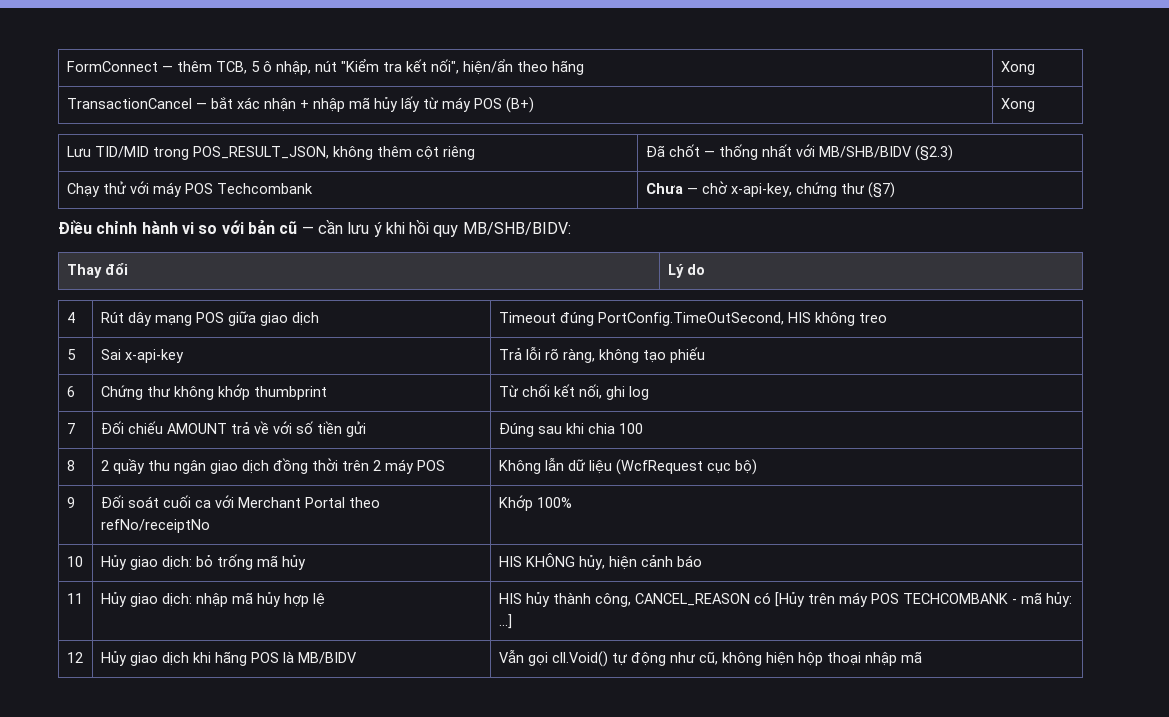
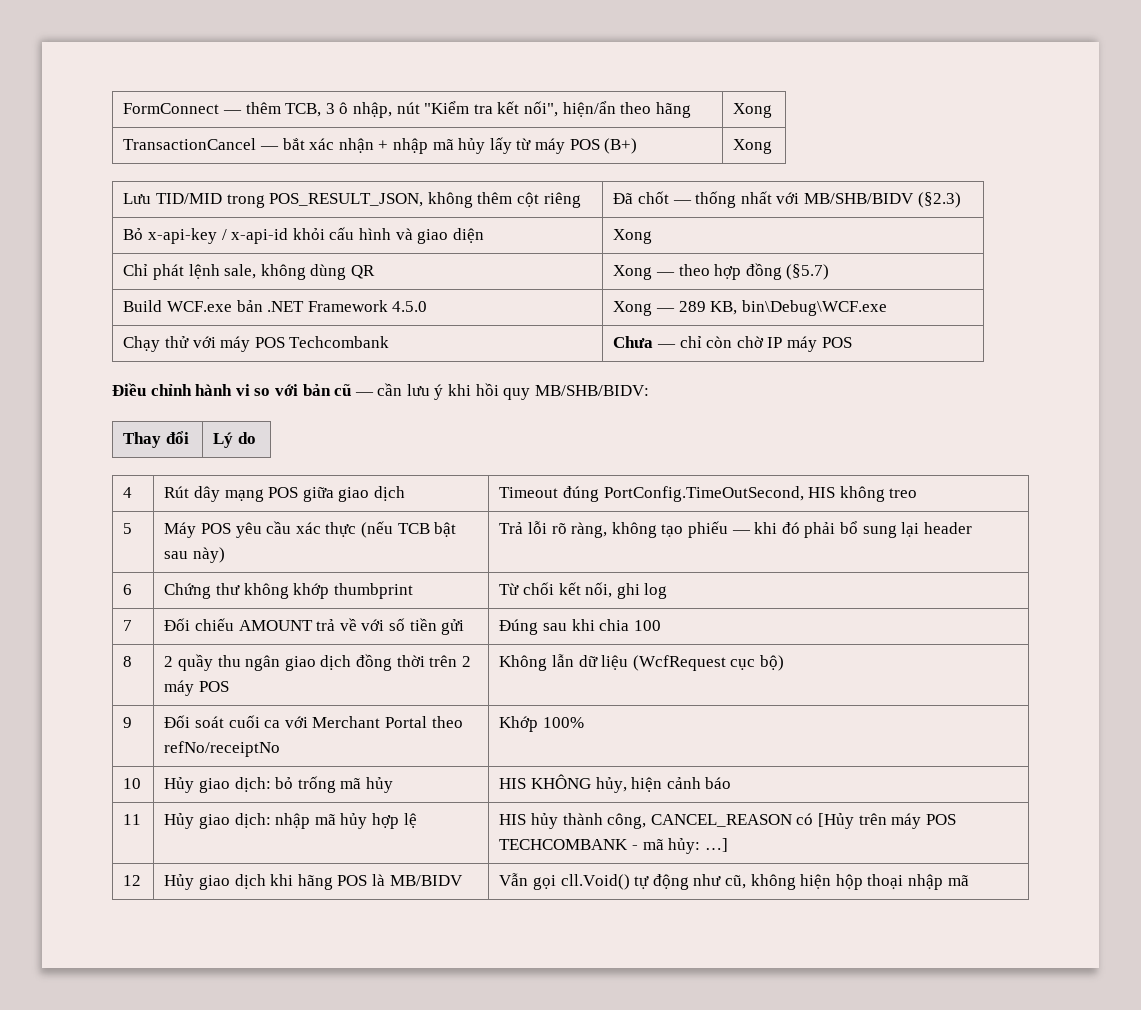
[250,61,260,72] 5 -> [325,103,335,114] 3
(953, 153) none -> [123,227,484,244] [613,229,653,244] [123,264,375,280] [613,263,830,280] [123,300,428,312] [613,300,887,316] // Bỏ x-api-key / x-api-id khỏi cấu hình và giao diện | Xong // Chỉ phát lệnh sale, không dùng QR | Xong — theo hợp đồng (§5.7) // Build WCF.exe bản .NET Framework 4.5.0 | Xong — 289 KB, bin\Debug\WCF.exe
[701,181,895,198] chờ x-api-key, chứng thư (§7) -> [679,336,852,352] chỉ còn chờ IP máy POS
[100,349,184,363] Sai x-api-key -> [164,521,457,538] [164,547,226,563] Máy POS yêu cầu xác thực (nếu TCB bật sau này)
(705, 355) none -> [731,521,972,538] — khi đó phải bổ sung lại header

